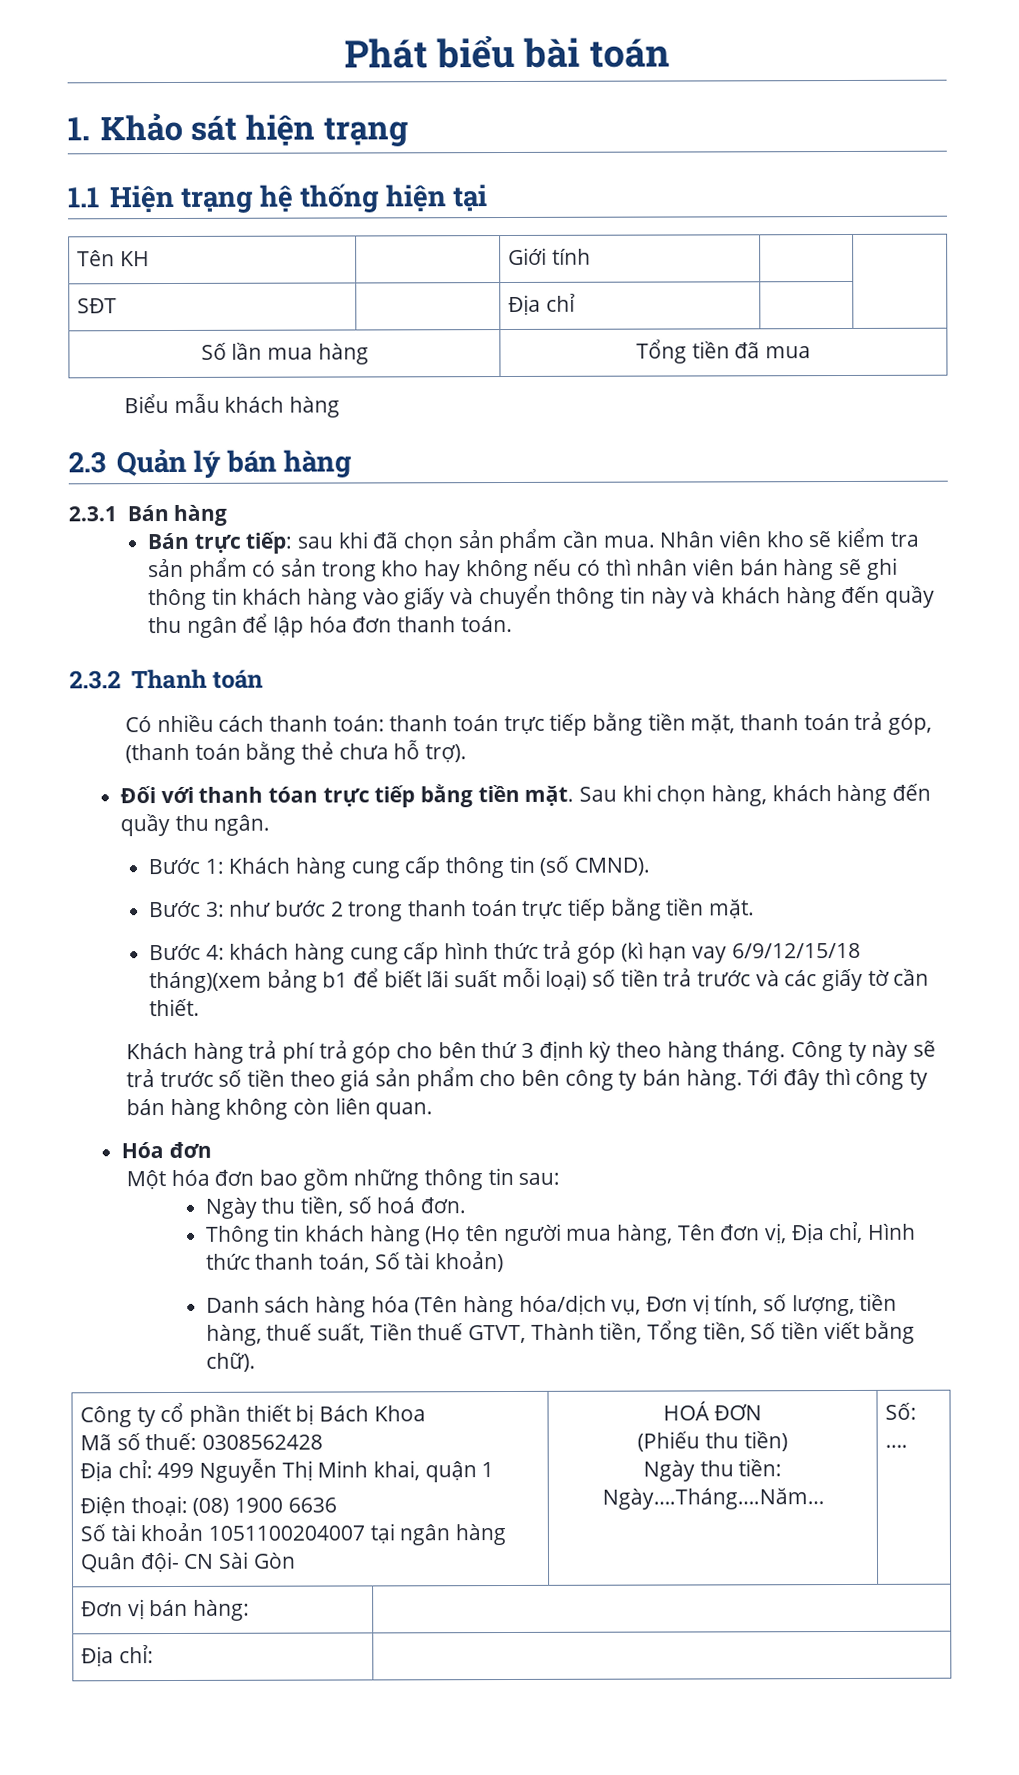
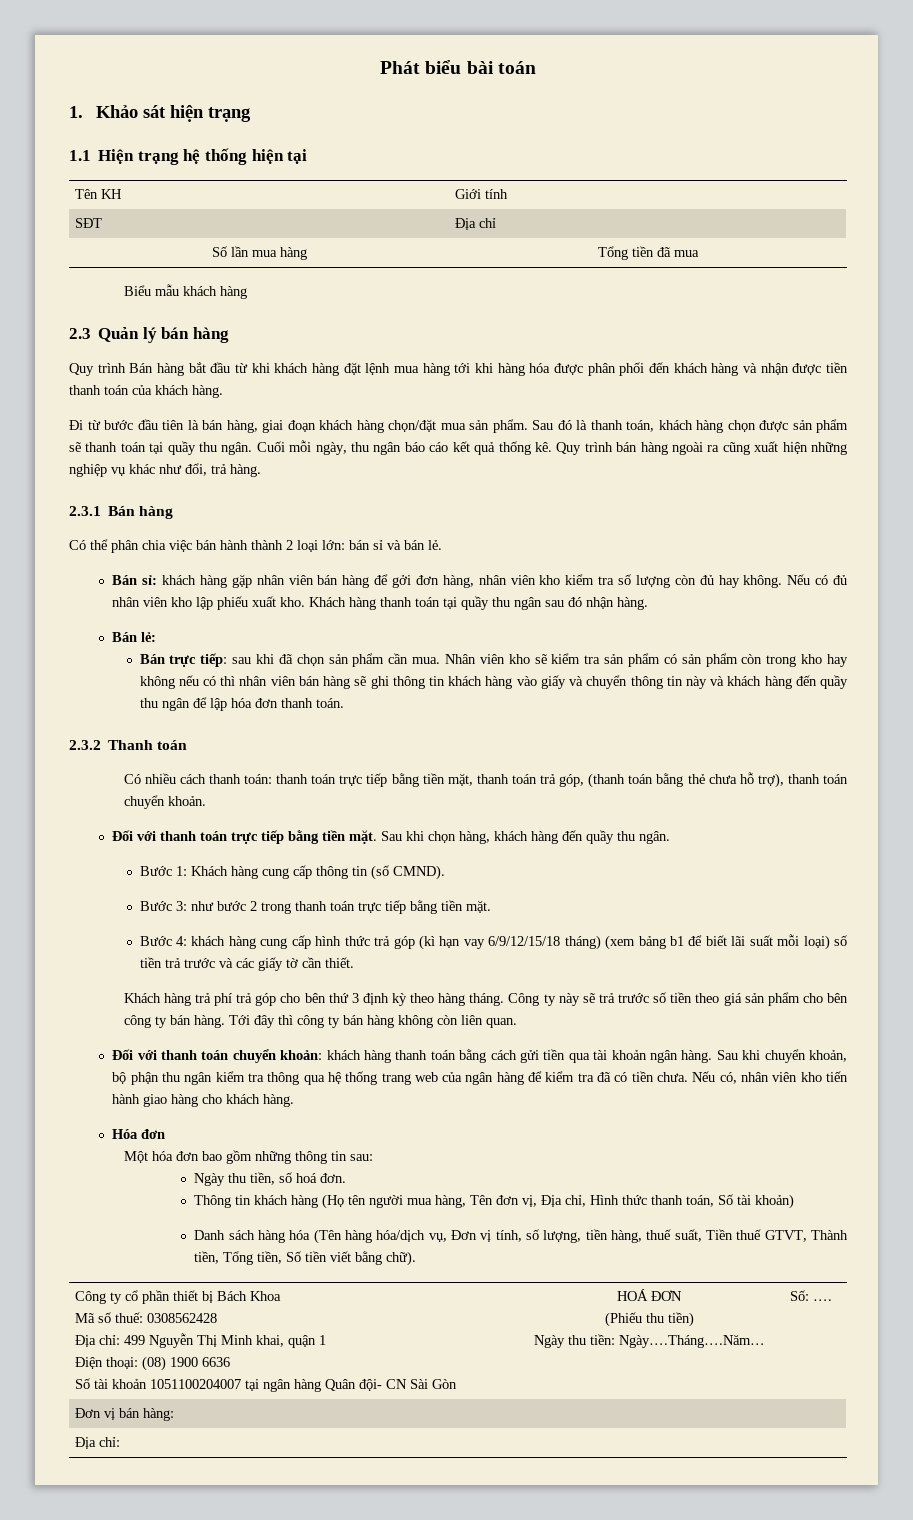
[68,504,228,526] 2.3.1 Bán hàng -> [69,362,848,376] [69,385,223,398] [69,419,848,433] [69,440,847,455] [69,463,261,477] [69,506,174,519] [69,539,442,553] [112,574,847,588] [112,596,649,610] [112,632,157,642] Quy trình Bán hàng bắt đầu từ khi khách hàng đặt lệnh mua hàng tới khi hàng hóa được phân phối đến khách hàng và nhận được tiền thanh toán của khách hàng. // Đi từ bước đầu tiên là bán hàng, giai đoạn khách hàng chọn/đặt mua sản phẩm. Sau đó là thanh toán, khách hàng chọn được sản phẩm sẽ thanh toán tại quầy thu ngân. Cuối mỗi ngày, thu ngân báo cáo kết quả thống kê. Quy trình bán hàng ngoài ra cũng xuất hiện những nghiệp vụ khác như đổi, trả hàng. // 2.3.1 Bán hàng // Có thể phân chia việc bán hành thành 2 loại lớn: bán sỉ và bán lẻ. // Bán sỉ: khách hàng gặp nhân viên bán hàng để gởi đơn hàng, nhân viên kho kiểm tra số lượng còn đủ hay không. Nếu có đủ nhân viên kho lập phiếu xuất kho. Khách hàng thanh toán tại quầy thu ngân sau đó nhận hàng. // Bán lẻ:
(317, 567) none -> [705,653,763,667] phẩm còn
[424,744,467,763] [120,786,319,804] trợ). // Đối với thanh tóan -> [757,773,849,788] [123,795,206,809] [112,830,228,841] trợ), thanh toán chuyển khoản. // Đối với thanh toán
[148,971,262,994] tháng)(xem -> [564,935,636,950] tháng) (xem
(434, 1111) none -> [112,1049,848,1063] [112,1071,848,1085] [112,1094,295,1107] // Đối với thanh toán chuyển khoản: khách hàng thanh toán bằng cách gửi tiền qua tài khoản ngân hàng. Sau khi chuyển khoản, bộ phận thu ngân kiểm tra thông qua hệ thống trang web của ngân hàng để kiểm tra đã có tiền chưa. Nếu có, nhân viên kho tiến hành giao hàng cho khách hàng.

